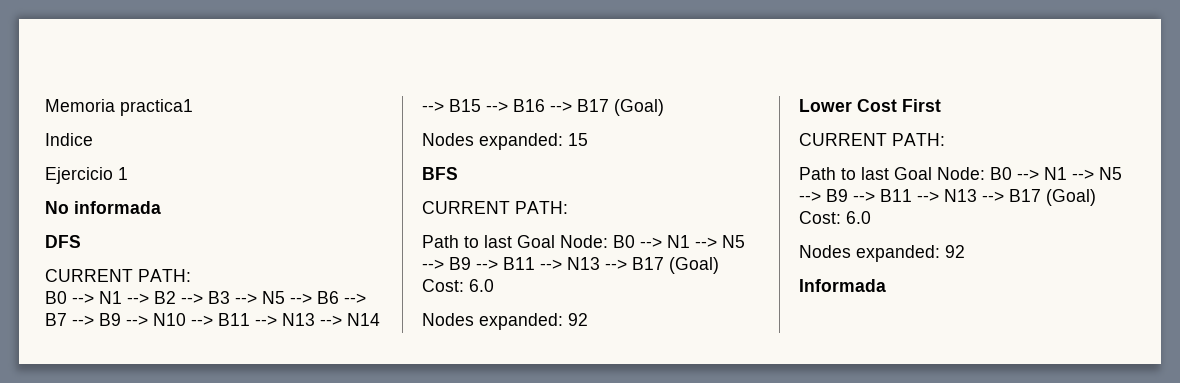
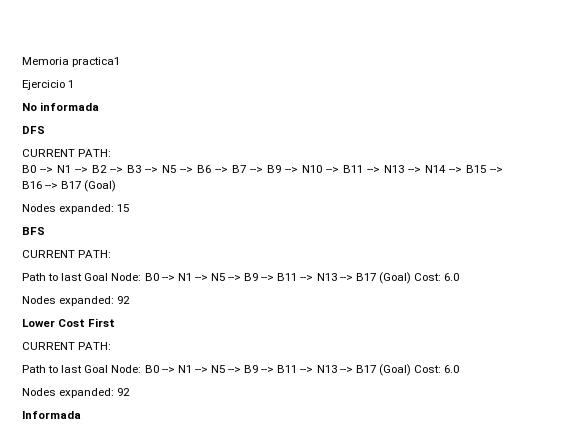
[45,133,93,146] // Indice -> (121, 62) none

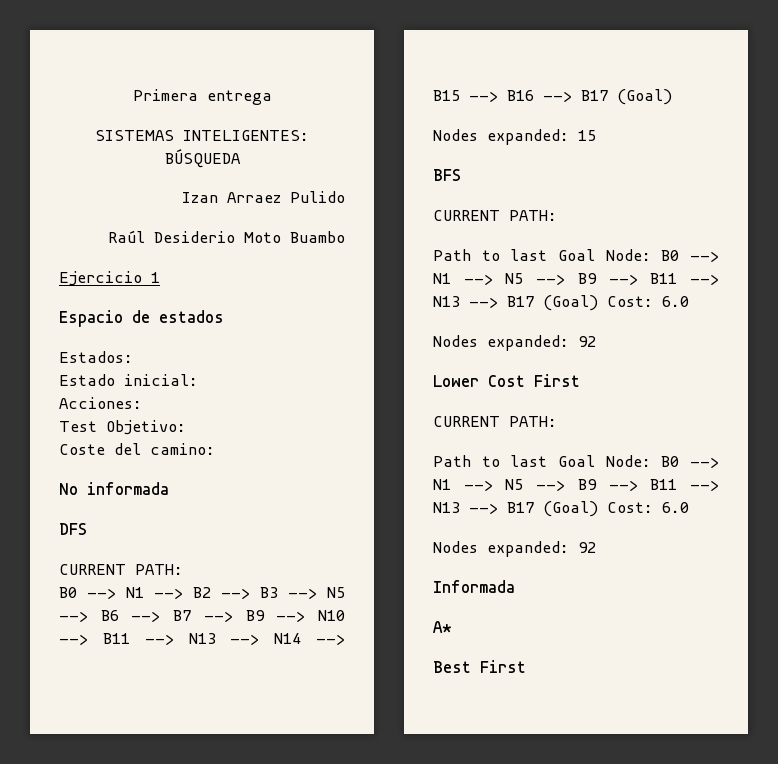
[22,57,121,67] [22,80,75,90] Memoria practica1 // Ejercicio 1 -> [132,89,272,105] [95,130,309,141] [164,149,241,168] [182,191,345,203] [108,230,345,243] [59,271,160,286] [59,310,224,327] [59,351,133,363] [59,374,198,386] [59,397,142,409] [59,420,186,435] [59,443,215,455] Primera entrega // SISTEMAS INTELIGENTES: BÚSQUEDA // Izan Arraez Pulido // Raúl Desiderio Moto Buambo // Ejercicio 1 // Espacio de estados // Estados: // Estado inicial: // Acciones: // Test Objetivo: // Coste del camino:
(81, 415) none -> [433,621,451,633] [433,660,526,673] // A* // Best First

